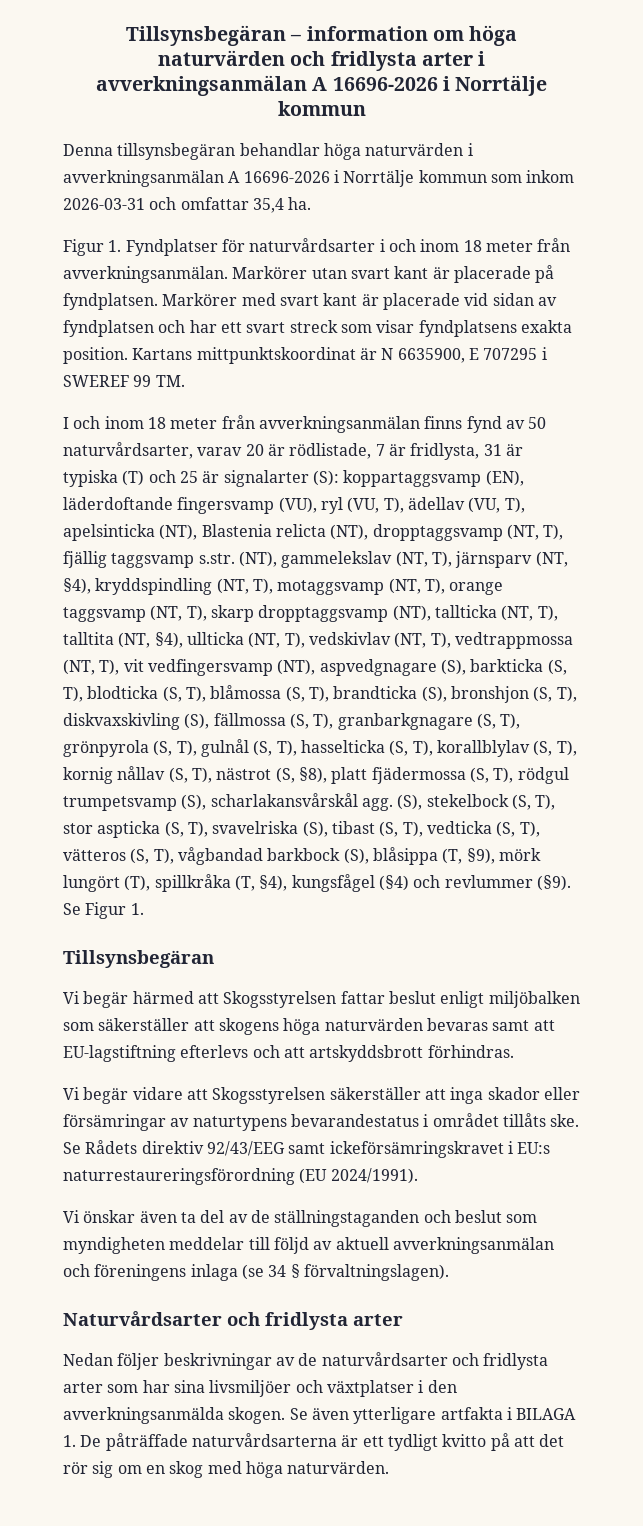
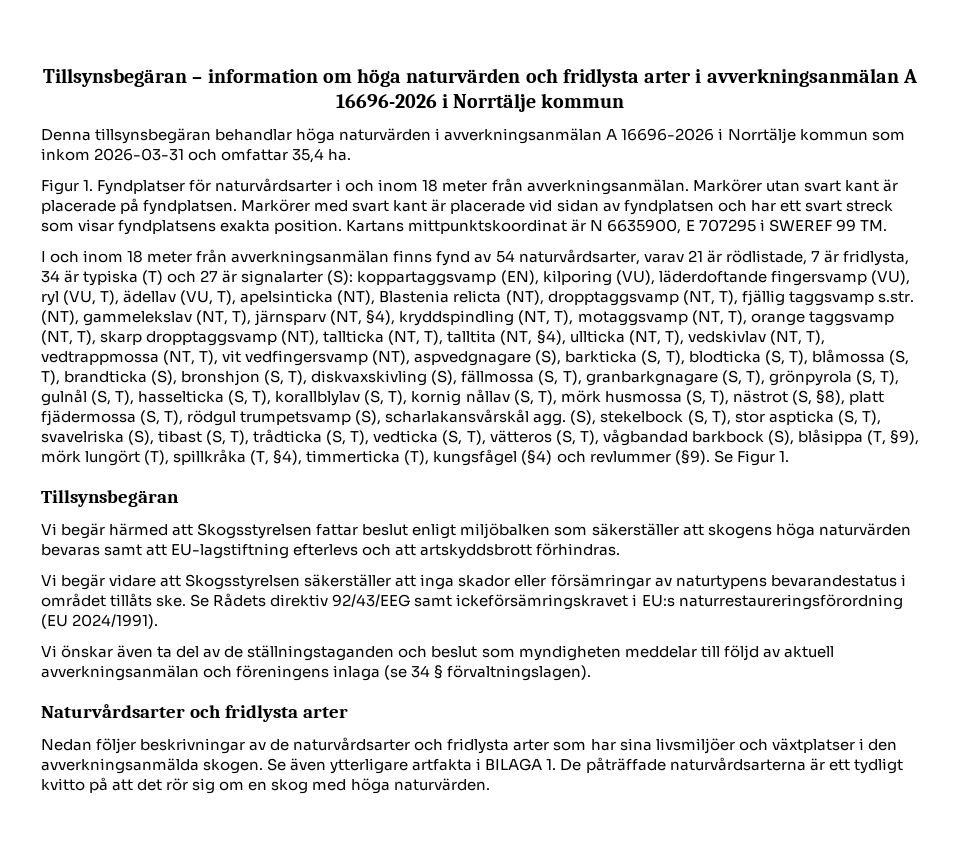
[528,417,547,429] 50 -> [495,250,515,263] 54
[245,444,264,456] 20 -> [687,250,703,262] 21
[483,444,502,456] 31 -> [41,270,60,283] 34
[179,471,198,483] 25 -> [200,270,219,282] 27
(524, 478) none -> [542,270,655,286] kilporing (VU),
(212, 775) none -> [560,390,729,405] mörk husmossa (S, T),
(423, 829) none -> [253,429,370,445] trådticka (S, T),
(288, 883) none -> [306,450,430,465] timmerticka (T),

